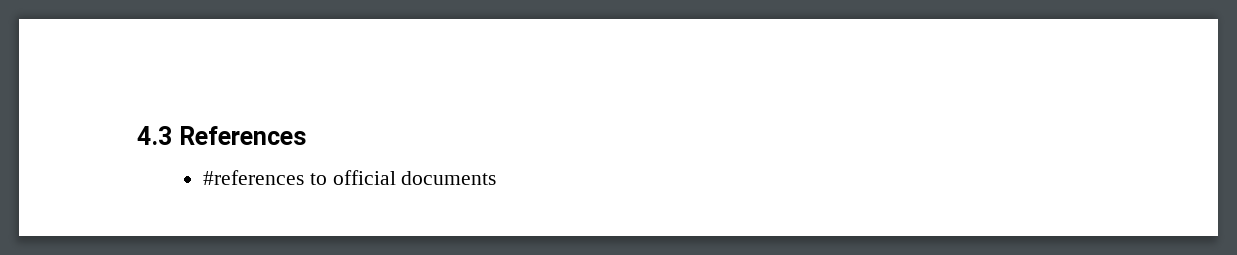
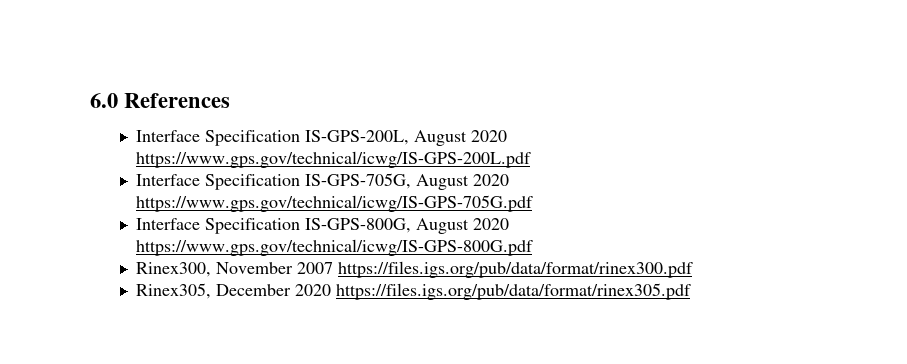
[137,126,172,145] 4.3 -> [90,93,118,108] 6.0
[203,170,497,185] #references to official documents -> [136,130,508,146] [136,151,532,168] [136,173,510,190] [136,195,534,212] [136,218,510,234] [136,239,534,256] [136,261,694,278] [136,283,692,300] Interface Specification IS-GPS-200L, August 2020 https://www.gps.gov/technical/icwg/IS-GPS-200L.pdf // Interface Specification IS-GPS-705G, August 2020 https://www.gps.gov/technical/icwg/IS-GPS-705G.pdf // Interface Specification IS-GPS-800G, August 2020 https://www.gps.gov/technical/icwg/IS-GPS-800G.pdf // Rinex300, November 2007 https://files.igs.org/pub/data/format/rinex300.pdf // Rinex305, December 2020 https://files.igs.org/pub/data/format/rinex305.pdf

